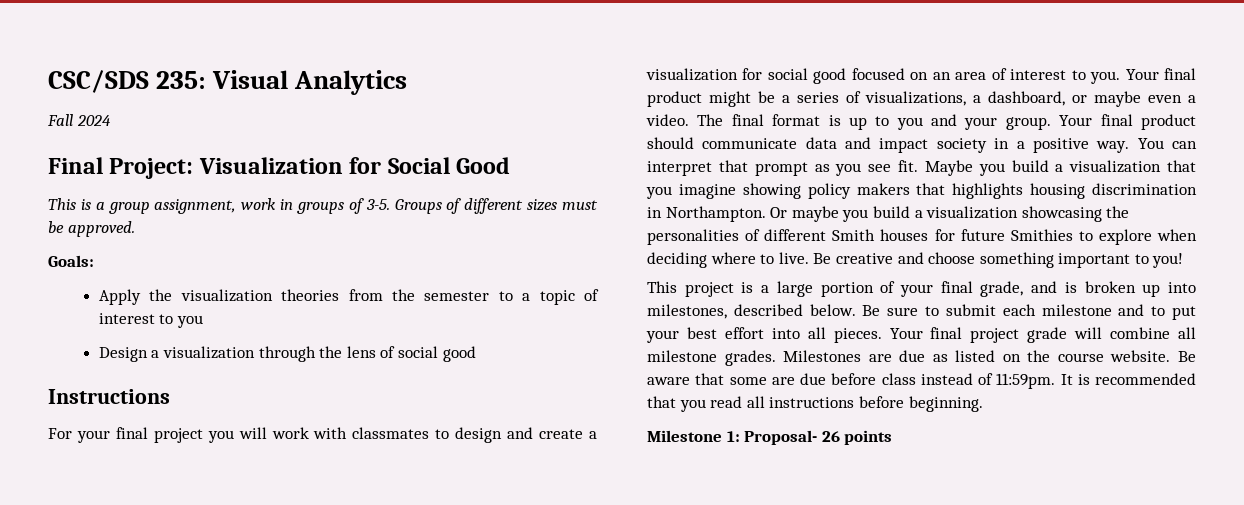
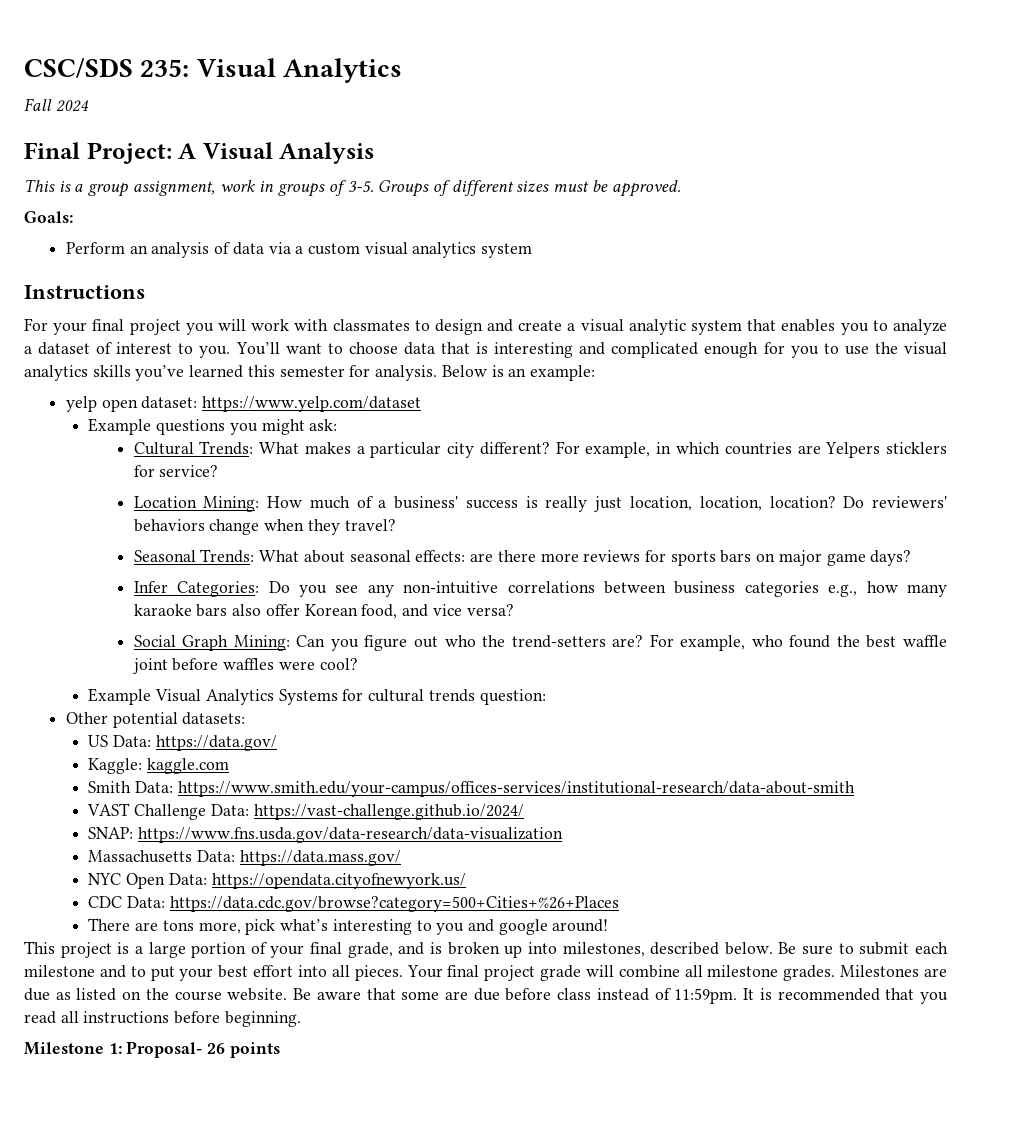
[198,157,511,174] Visualization for Social Good -> [178,142,375,164] A Visual Analysis
[98,289,599,305] [98,313,204,328] [98,346,476,362] Apply the visualization theories from the semester to a topic of interest to you // Design a visualization through the lens of social good -> [65,242,533,258] Perform an analysis of data via a custom visual analytics system
[646,68,1196,84] [647,91,1196,107] [646,114,1196,130] [647,137,1197,153] [647,160,1196,176] [646,183,1197,199] [647,206,1130,222] [647,229,1197,245] [647,252,1184,268] visualization for social good focused on an area of interest to you. Your final product might be a series of visualizations, a dashboard, or maybe even a video. The final format is up to you and your group. Your final product should communicate data and impact society in a positive way. You can interpret that prompt as you see fit. Maybe you build a visualization that you imagine showing policy makers that highlights housing discrimination in Northampton. Or maybe you build a visualization showcasing the personalities of different Smith houses for future Smithies to explore when deciding where to live. Be creative and choose something important to you! -> [580,319,947,335] [24,342,948,358] [24,365,595,381] [65,396,422,412] [88,418,338,435] [133,441,947,458] [133,465,219,477] [133,496,947,512] [133,519,396,535] [133,549,912,566] [133,581,947,597] [133,604,514,619] [133,634,947,651] [132,658,358,674] [88,688,546,705] [65,712,246,728] [88,735,277,751] [88,758,230,774] [88,781,855,797] [87,803,524,820] [88,827,564,843] [88,850,401,866] [88,873,466,889] [88,896,619,912] [88,918,609,935] visual analytic system that enables you to analyze a dataset of interest to you. You’ll want to choose data that is interesting and complicated enough for you to use the visual analytics skills you’ve learned this semester for analysis. Below is an example: // yelp open dataset: https://www.yelp.com/dataset // Example questions you might ask: // Cultural Trends: What makes a particular city different? For example, in which countries are Yelpers sticklers for service? // Location Mining: How much of a business' success is really just location, location, location? Do reviewers' behaviors change when they travel? // Seasonal Trends: What about seasonal effects: are there more reviews for sports bars on major game days? // Infer Categories: Do you see any non-intuitive correlations between business categories e.g., how many karaoke bars also offer Korean food, and vice versa? // Social Graph Mining: Can you figure out who the trend-setters are? For example, who found the best waffle joint before waffles were cool? // Example Visual Analytics Systems for cultural trends question: // Other potential datasets: // US Data: https://data.gov/ // Kaggle: kaggle.com // Smith Data: https://www.smith.edu/your-campus/offices-services/institutional-research/data-about-smith // VAST Challenge Data: https://vast-challenge.github.io/2024/ // SNAP: https://www.fns.usda.gov/data-research/data-visualization // Massachusetts Data: https://data.mass.gov/ // NYC Open Data: https://opendata.cityofnewyork.us/ // CDC Data: https://data.cdc.gov/browse?category=500+Cities+%26+Places // There are tons more, pick what’s interesting to you and google around!

